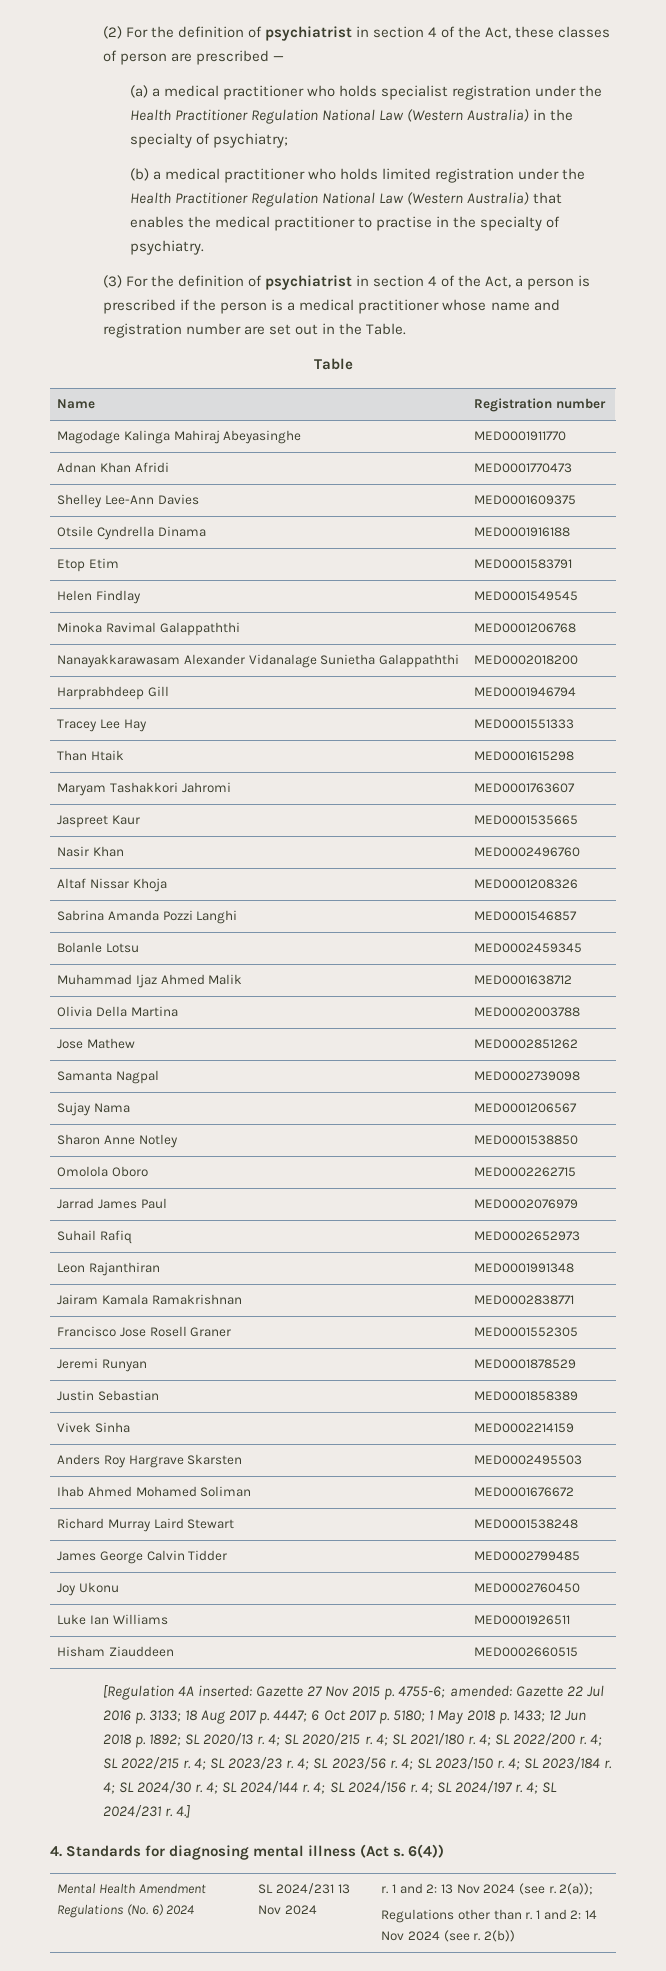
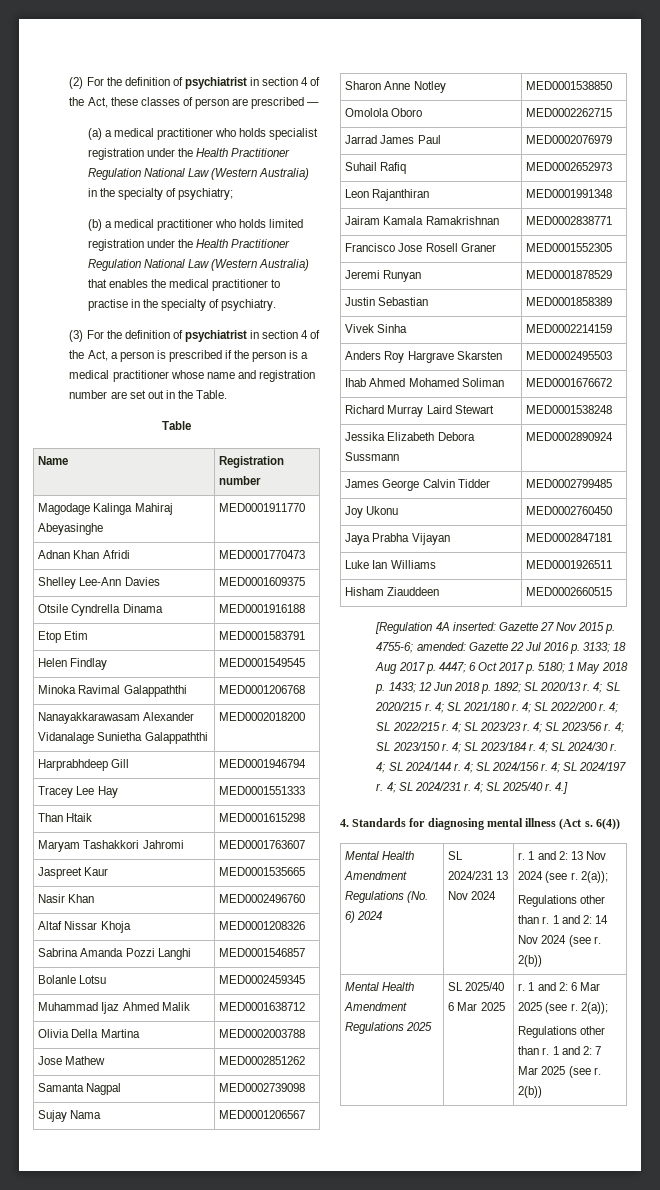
(579, 1524) none -> [345,432,475,441] [345,452,400,461] [526,432,614,441] // Jessika Elizabeth Debora Sussmann | MED0002890924
(581, 1588) none -> [345,533,450,545] [526,533,613,542] // Jaya Prabha Vijayan | MED0002847181
(174, 1812) none -> [473,782,553,793] 4; SL 2025/40 r.
(516, 1936) none -> [345,982,415,991] [344,1002,408,1011] [345,1022,433,1034] [448,982,505,991] [448,1002,505,1011] [518,982,600,991] [518,1002,608,1014] [518,1026,606,1038] [518,1046,601,1055] [518,1066,601,1078] [518,1086,543,1098] // Mental Health Amendment Regulations 2025 | SL 2025/40 6 Mar 2025 | r. 1 and 2: 6 Mar 2025 (see r. 2(a)); // Regulations other than r. 1 and 2: 7 Mar 2025 (see r. 2(b))

